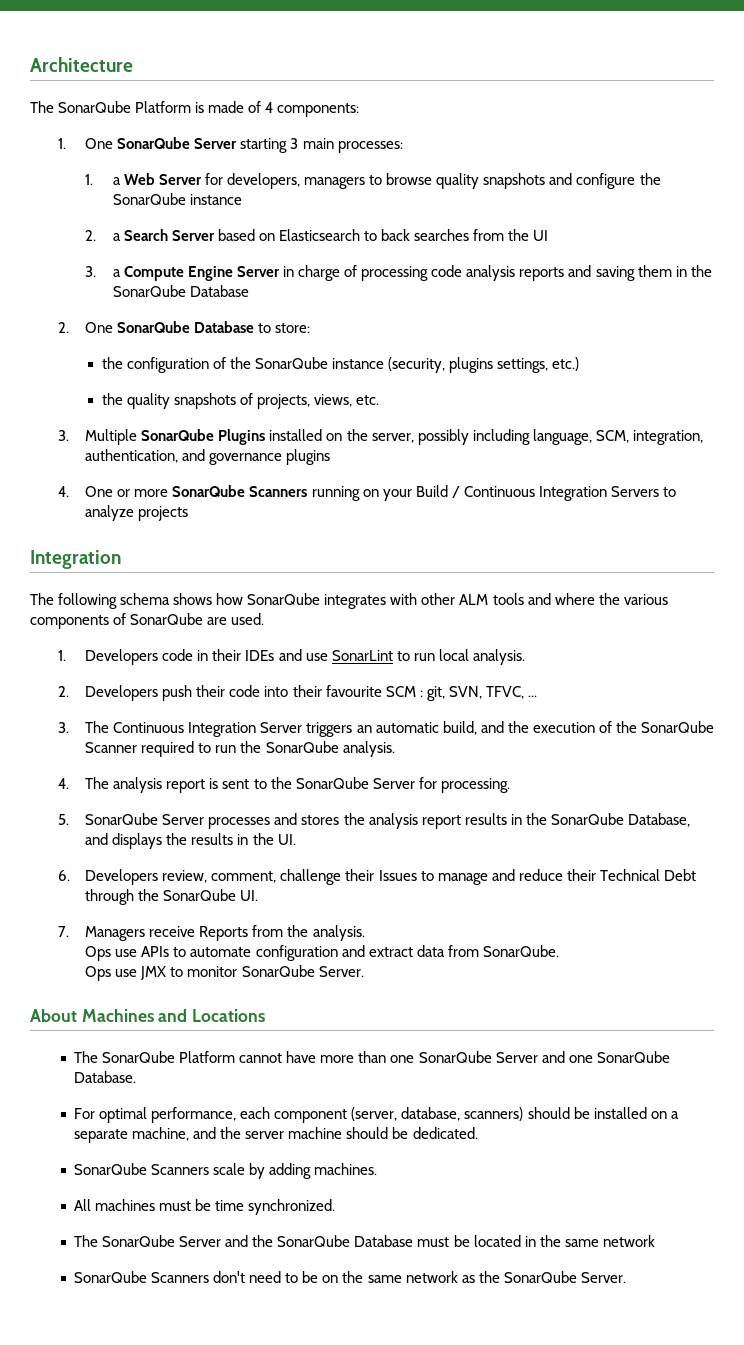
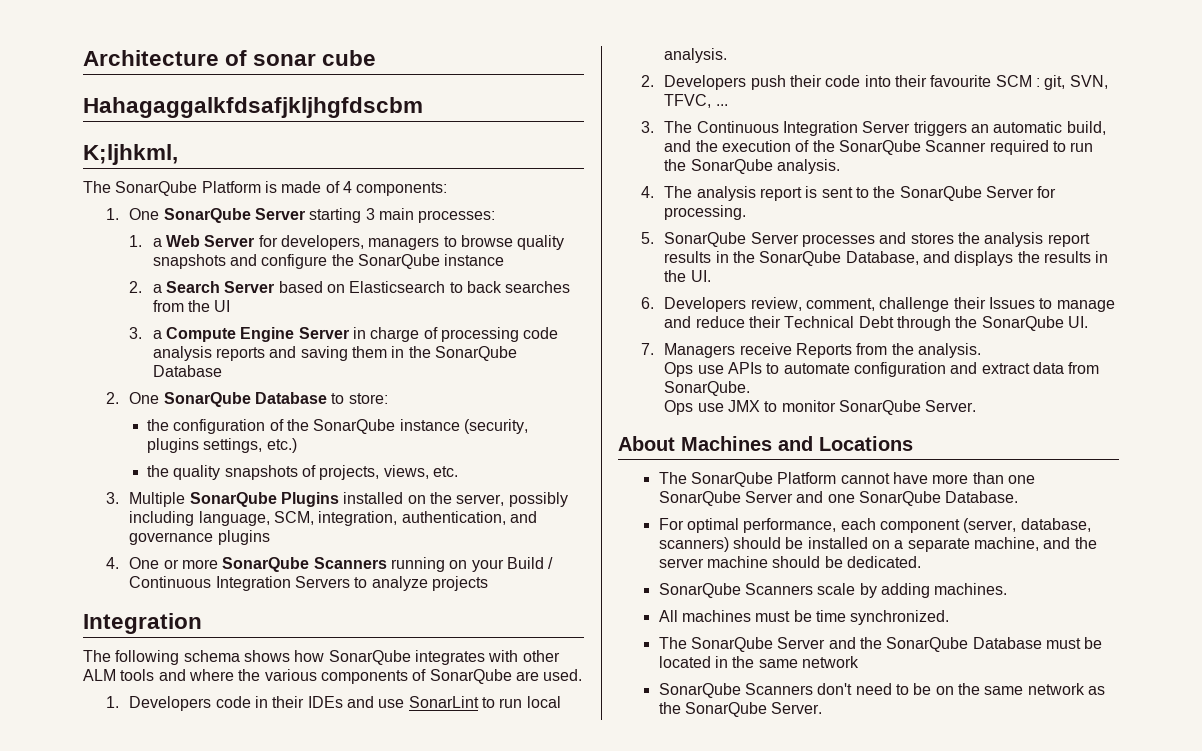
(133, 64) none -> [225,50,377,66] [83,97,423,118] [83,144,178,165] of sonar cube // Hahagaggalkfdsafjkljhgfdscbm // K;ljhkml,

